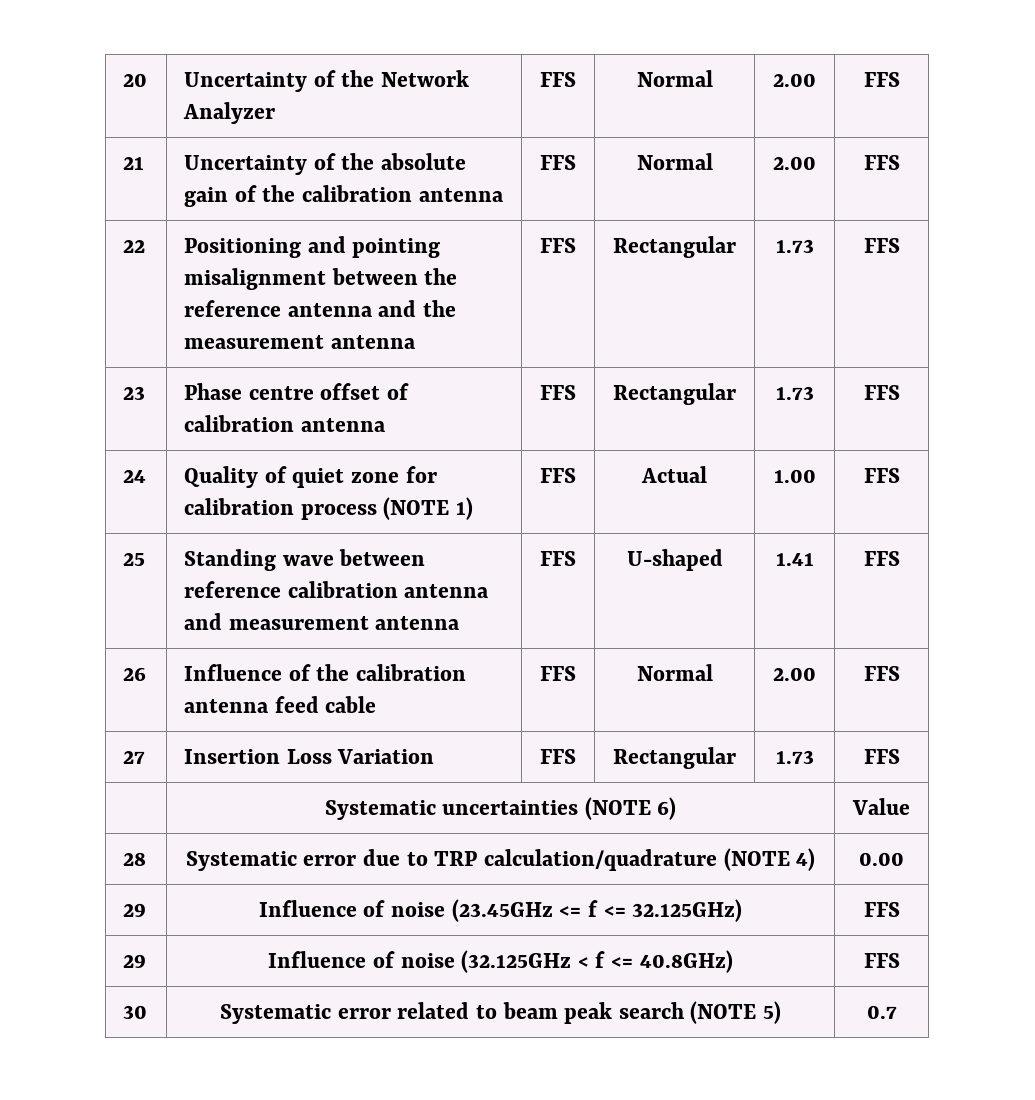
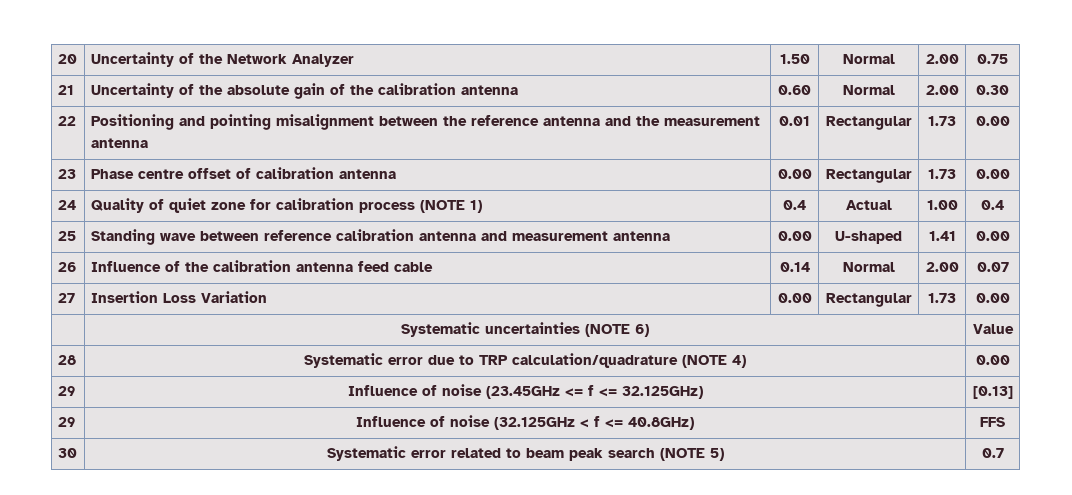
[540,72,576,87] [636,70,713,87] [773,73,816,87] [863,72,900,87] FFS | Normal | 2.00 | FFS -> [779,54,810,64] [842,54,895,64] [925,54,959,64] [977,54,1008,64] 1.50 | Normal | 2.00 | 0.75
[540,155,576,170] [636,153,713,170] [773,156,816,170] [863,155,900,170] FFS | Normal | 2.00 | FFS -> [778,85,811,95] [842,85,895,95] [925,85,959,95] [976,85,1009,95] 0.60 | Normal | 2.00 | 0.30
[540,238,576,253] [613,236,736,258] [775,239,814,253] [863,238,900,253] FFS | Rectangular | 1.73 | FFS -> [779,116,810,126] [825,116,912,130] [928,116,956,126] [975,116,1010,126] 0.01 | Rectangular | 1.73 | 0.00
[540,385,576,400] [613,383,736,405] [775,386,814,400] [863,385,900,400] FFS | Rectangular | 1.73 | FFS -> [777,169,812,179] [825,169,912,183] [928,169,956,179] [975,169,1010,179] 0.00 | Rectangular | 1.73 | 0.00
[540,468,576,483] FFS -> [783,200,806,210] 0.4
[863,468,900,483] FFS -> [981,200,1004,210] 0.4
[540,551,576,566] FFS -> [777,231,812,241] 0.00
[863,551,900,566] FFS -> [975,231,1010,241] 0.00
[540,666,576,681] [636,664,713,681] [773,667,816,681] [863,666,900,681] FFS | Normal | 2.00 | FFS -> [779,262,810,272] [842,262,895,272] [925,262,959,272] [976,262,1009,272] 0.14 | Normal | 2.00 | 0.07
[540,749,576,764] [613,747,736,769] [775,750,814,764] [863,749,900,764] FFS | Rectangular | 1.73 | FFS -> [777,293,812,303] [825,293,912,307] [928,293,956,303] [975,293,1010,303] 0.00 | Rectangular | 1.73 | 0.00
[863,902,900,917] FFS -> [972,386,1013,399] [0.13]

